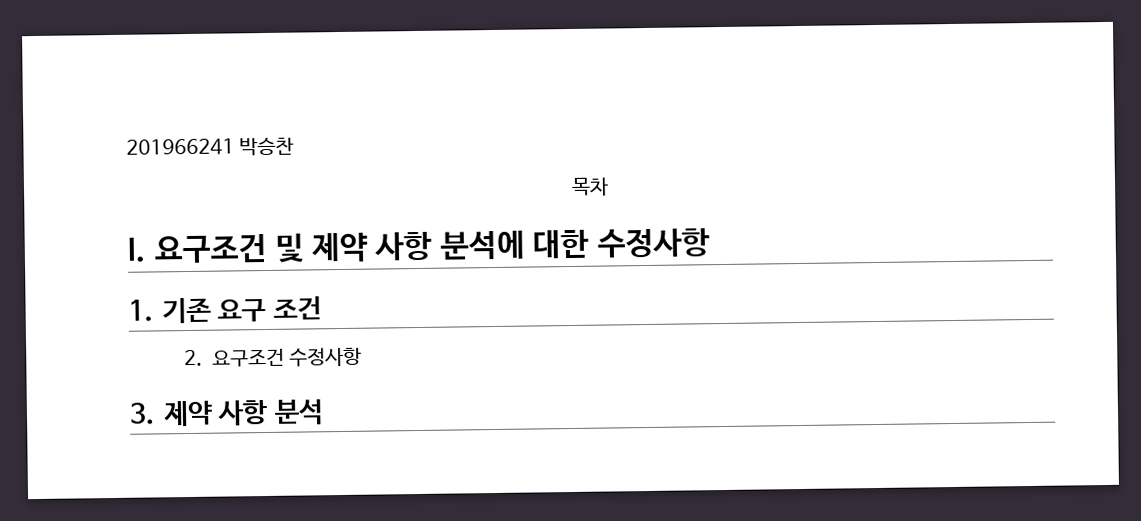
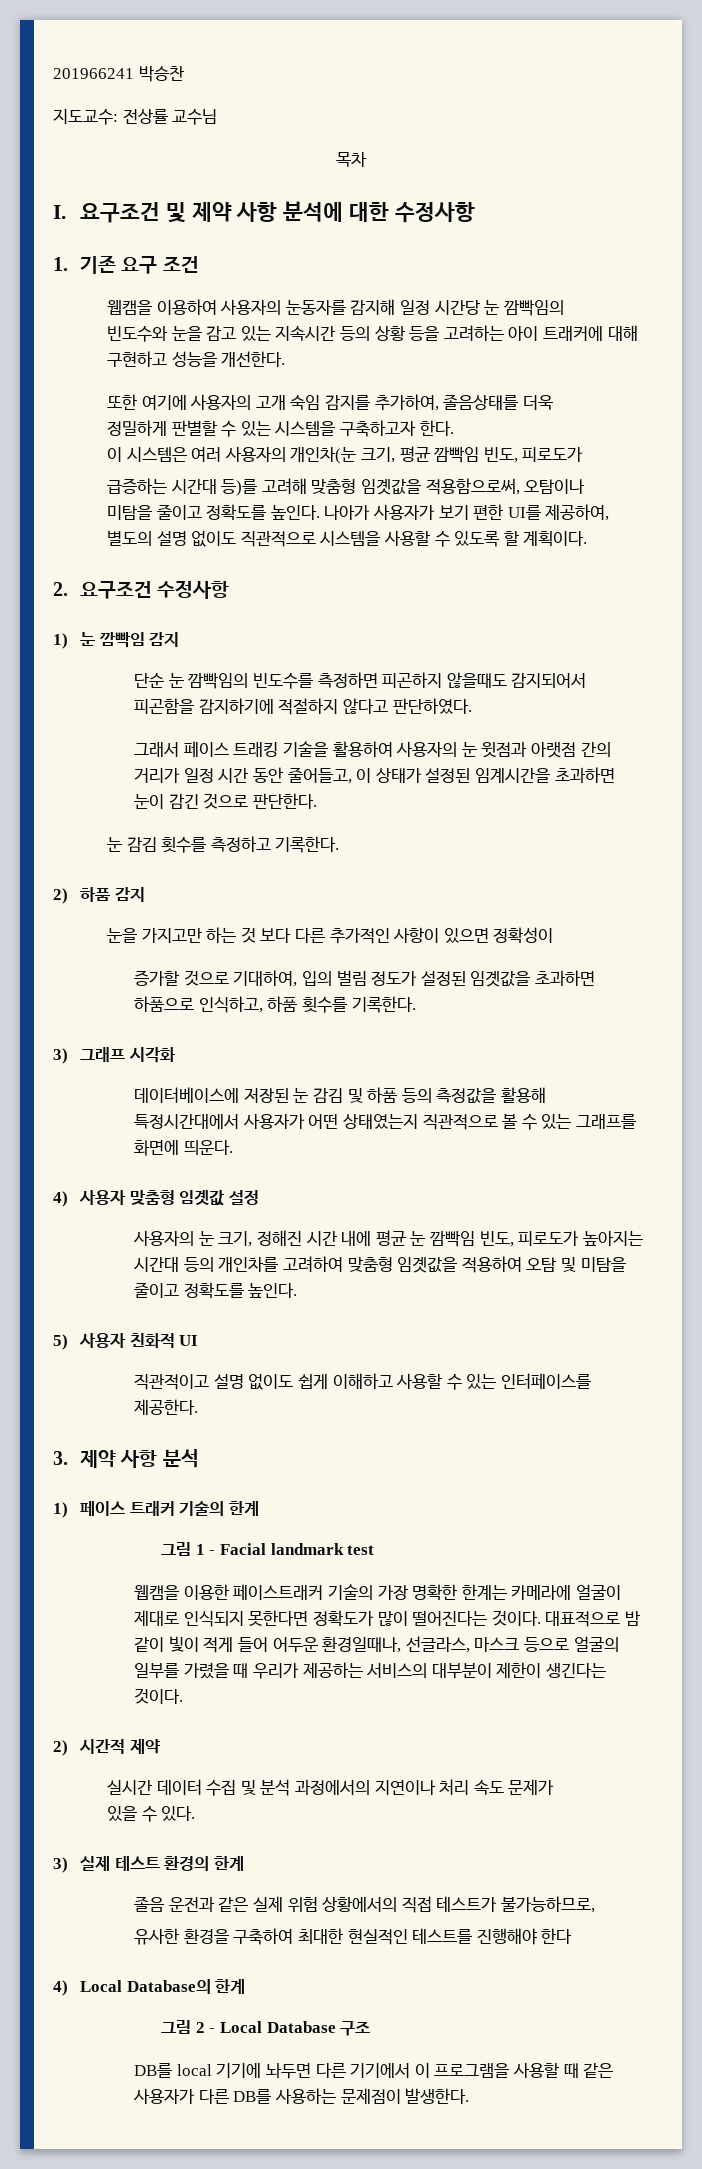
(295, 146) none -> [53,109,218,125] // 지도교수: 전상률 교수님
[183,346,363,367] [129,399,324,427] 2. 요구조건 수정사항 // 3. 제약 사항 분석 -> [107,299,564,316] [107,325,638,342] [107,351,286,367] [107,394,553,411] [107,420,454,437] [107,446,584,464] [107,478,586,496] [107,504,610,521] [107,530,588,547] [53,580,230,599] [53,632,180,649] [134,672,587,689] [134,698,472,715] [134,741,611,758] [134,767,615,784] [134,793,317,809] [107,836,340,853] [53,887,145,904] [107,927,554,944] [134,970,595,987] [134,996,416,1013] [53,1047,176,1064] [134,1087,546,1104] [134,1113,636,1130] [134,1140,233,1156] [53,1190,259,1207] [133,1230,643,1247] [134,1256,626,1273] [134,1282,298,1299] [53,1333,199,1350] [134,1373,591,1390] [134,1399,199,1415] [53,1449,199,1468] [53,1501,259,1518] [161,1542,375,1556] [134,1584,621,1601] [134,1610,640,1627] [134,1636,619,1653] [134,1662,606,1679] [134,1688,184,1704] [53,1739,160,1756] [107,1779,555,1796] [107,1806,196,1822] [53,1856,244,1873] [134,1896,595,1913] [134,1928,573,1945] [53,1979,246,1996] [161,2020,371,2036] [134,2062,614,2079] [133,2088,470,2104] 웹캠을 이용하여 사용자의 눈동자를 감지해 일정 시간당 눈 깜빡임의 // 빈도수와 눈을 감고 있는 지속시간 등의 상황 등을 고려하는 아이 트래커에 대해 구현하고 성능을 개선한다. // 또한 여기에 사용자의 고개 숙임 감지를 추가하여, 졸음상태를 더욱 // 정밀하게 판별할 수 있는 시스템을 구축하고자 한다. // 이 시스템은 여러 사용자의 개인차(눈 크기, 평균 깜빡임 빈도, 피로도가 // 급증하는 시간대 등)를 고려해 맞춤형 임곗값을 적용함으로써, 오탐이나 // 미탐을 줄이고 정확도를 높인다. 나아가 사용자가 보기 편한 UI를 제공하여, 별도의 설명 없이도 직관적으로 시스템을 사용할 수 있도록 할 계획이다. // 2. 요구조건 수정사항 // 1) 눈 깜빡임 감지 // 단순 눈 깜빡임의 빈도수를 측정하면 피곤하지 않을때도 감지되어서 피곤함을 감지하기에 적절하지 않다고 판단하였다. // 그래서 페이스 트래킹 기술을 활용하여 사용자의 눈 윗점과 아랫점 간의 거리가 일정 시간 동안 줄어들고, 이 상태가 설정된 임계시간을 초과하면 눈이 감긴 것으로 판단한다. // 눈 감김 횟수를 측정하고 기록한다. // 2) 하품 감지 // 눈을 가지고만 하는 것 보다 다른 추가적인 사항이 있으면 정확성이 // 증가할 것으로 기대하여, 입의 벌림 정도가 설정된 임곗값을 초과하면 하품으로 인식하고, 하품 횟수를 기록한다. // 3) 그래프 시각화 // 데이터베이스에 저장된 눈 감김 및 하품 등의 측정값을 활용해 특정시간대에서 사용자가 어떤 상태였는지 직관적으로 볼 수 있는 그래프를 화면에 띄운다. // 4) 사용자 맞춤형 임곗값 설정 // 사용자의 눈 크기, 정해진 시간 내에 평균 눈 깜빡임 빈도, 피로도가 높아지는 시간대 등의 개인차를 고려하여 맞춤형 임곗값을 적용하여 오탐 및 미탐을 줄이고 정확도를 높인다. // 5) 사용자 친화적 UI // 직관적이고 설명 없이도 쉽게 이해하고 사용할 수 있는 인터페이스를 제공한다. // 3. 제약 사항 분석 // 1) 페이스 트래커 기술의 한계 // 그림 1 - Facial landmark test // 웹캠을 이용한 페이스트래커 기술의 가장 명확한 한계는 카메라에 얼굴이 제대로 인식되지 못한다면 정확도가 많이 떨어진다는 것이다. 대표적으로 밤 같이 빛이 적게 들어 어두운 환경일때나, 선글라스, 마스크 등으로 얼굴의 일부를 가렸을 때 우리가 제공하는 서비스의 대부분이 제한이 생긴다는 것이다. // 2) 시간적 제약 // 실시간 데이터 수집 및 분석 과정에서의 지연이나 처리 속도 문제가 // 있을 수 있다. // 3) 실제 테스트 환경의 한계 // 졸음 운전과 같은 실제 위험 상황에서의 직접 테스트가 불가능하므로, // 유사한 환경을 구축하여 최대한 현실적인 테스트를 진행해야 한다 // 4) Local Database의 한계 // 그림 2 - Local Database 구조 // DB를 local 기기에 놔두면 다른 기기에서 이 프로그램을 사용할 때 같은 사용자가 다른 DB를 사용하는 문제점이 발생한다.

